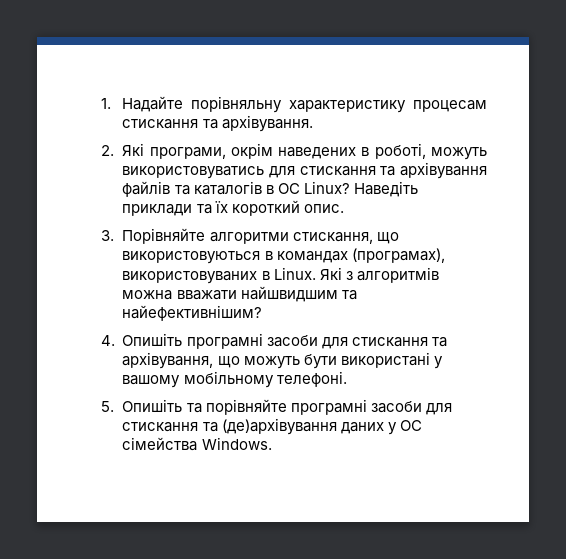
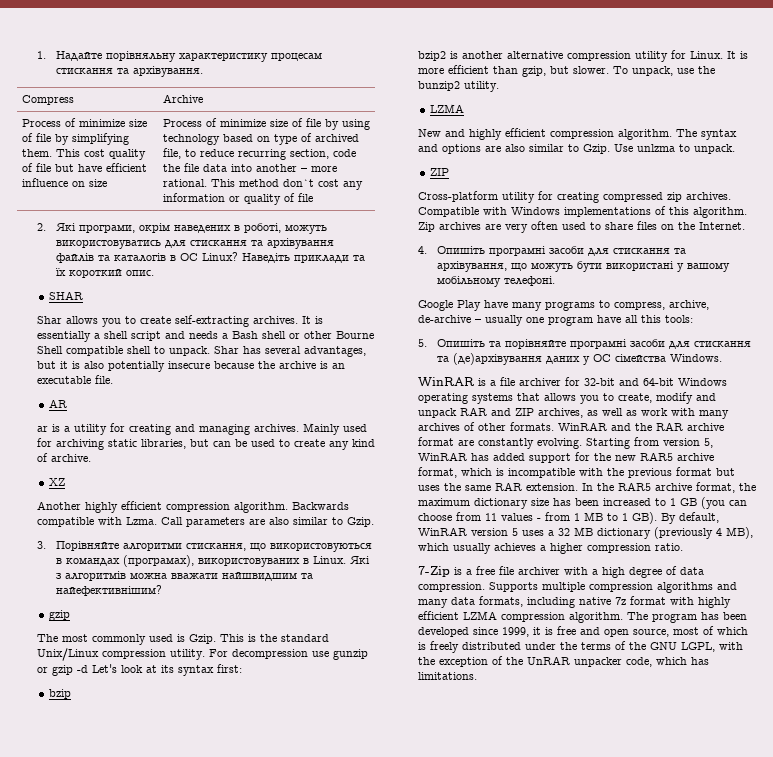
(313, 123) none -> [21,95,74,105] [162,94,203,103] [21,118,147,127] [21,133,129,145] [21,149,146,160] [21,163,147,172] [21,178,107,187] [162,118,370,130] [162,133,359,145] [162,148,356,160] [162,163,337,172] [162,179,363,190] [162,193,313,205] // Compress | Archive // Process of minimize size of file by simplifying them. This cost quality of file but have efficient influence on size | Process of minimize size of file by using technology based on type of archived file, to reduce recurring section, code the file data into another – more rational. This method don`t cost any information or quality of file
(344, 208) none -> [49,291,84,300] [36,315,323,327] [36,331,374,342] [36,346,366,357] [36,361,345,372] [36,375,113,384] [49,399,68,408] [36,423,367,435] [36,438,375,450] [36,453,91,462] [49,478,66,486] [36,501,349,513] [36,517,374,527] // SHAR // Shar allows you to create self-extracting archives. It is essentially a shell script and needs a Bash shell or other Bourne Shell compatible shell to unpack. Shar has several advantages, but it is also potentially insecure because the archive is an executable file. // AR // ar is a utility for creating and managing archives. Mainly used for archiving static libraries, but can be used to create any kind of archive. // XZ // Another highly efficient compression algorithm. Backwards compatible with Lzma. Call parameters are also similar to Gzip.
(263, 313) none -> [49,610,71,621] [36,634,329,645] [36,648,368,661] [36,664,242,676] [49,689,72,699] [417,50,748,62] [417,65,715,77] [417,81,499,92] [430,104,465,113] [417,128,737,140] [417,144,735,154] [430,168,450,176] [417,191,731,203] [417,206,747,218] [417,221,745,233] // gzip // The most commonly used is Gzip. This is the standard Unix/Linux compression utility. For decompression use gunzip or gzip -d Let's look at its syntax first: // bzip // bzip2 is another alternative compression utility for Linux. It is more efficient than gzip, but slower. To unpack, use the bunzip2 utility. // LZMA // New and highly efficient compression algorithm. The syntax and options are also similar to Gzip. Use unlzma to unpack. // ZIP // Cross-platform utility for creating compressed zip archives. Compatible with Windows implementations of this algorithm. Zip archives are very often used to share files on the Internet.
(347, 379) none -> [417,300,709,311] [417,315,693,326] // Google Play have many programs to compress, archive, de-archive – usually one program have all this tools:
(272, 443) none -> [417,377,727,387] [417,392,716,404] [417,407,729,419] [417,422,724,431] [417,437,713,449] [417,452,714,463] [417,467,735,478] [417,482,756,493] [417,497,747,509] [417,512,719,524] [417,527,753,539] [417,543,683,554] [417,566,704,578] [417,582,737,593] [417,596,731,608] [417,611,747,623] [417,626,748,637] [417,641,743,653] [417,656,709,667] [417,672,477,680] // WinRAR is a file archiver for 32-bit and 64-bit Windows operating systems that allows you to create, modify and unpack RAR and ZIP archives, as well as work with many archives of other formats. WinRAR and the RAR archive format are constantly evolving. Starting from version 5, WinRAR has added support for the new RAR5 archive format, which is incompatible with the previous format but uses the same RAR extension. In the RAR5 archive format, the maximum dictionary size has been increased to 1 GB (you can choose from 11 values - from 1 MB to 1 GB). By default, WinRAR version 5 uses a 32 MB dictionary (previously 4 MB), which usually achieves a higher compression ratio. // 7-Zip is a free file archiver with a high degree of data compression. Supports multiple compression algorithms and many data formats, including native 7z format with highly efficient LZMA compression algorithm. The program has been developed since 1999, it is free and open source, most of which is freely distributed under the terms of the GNU LGPL, with the exception of the UnRAR unpacker code, which has limitations.

